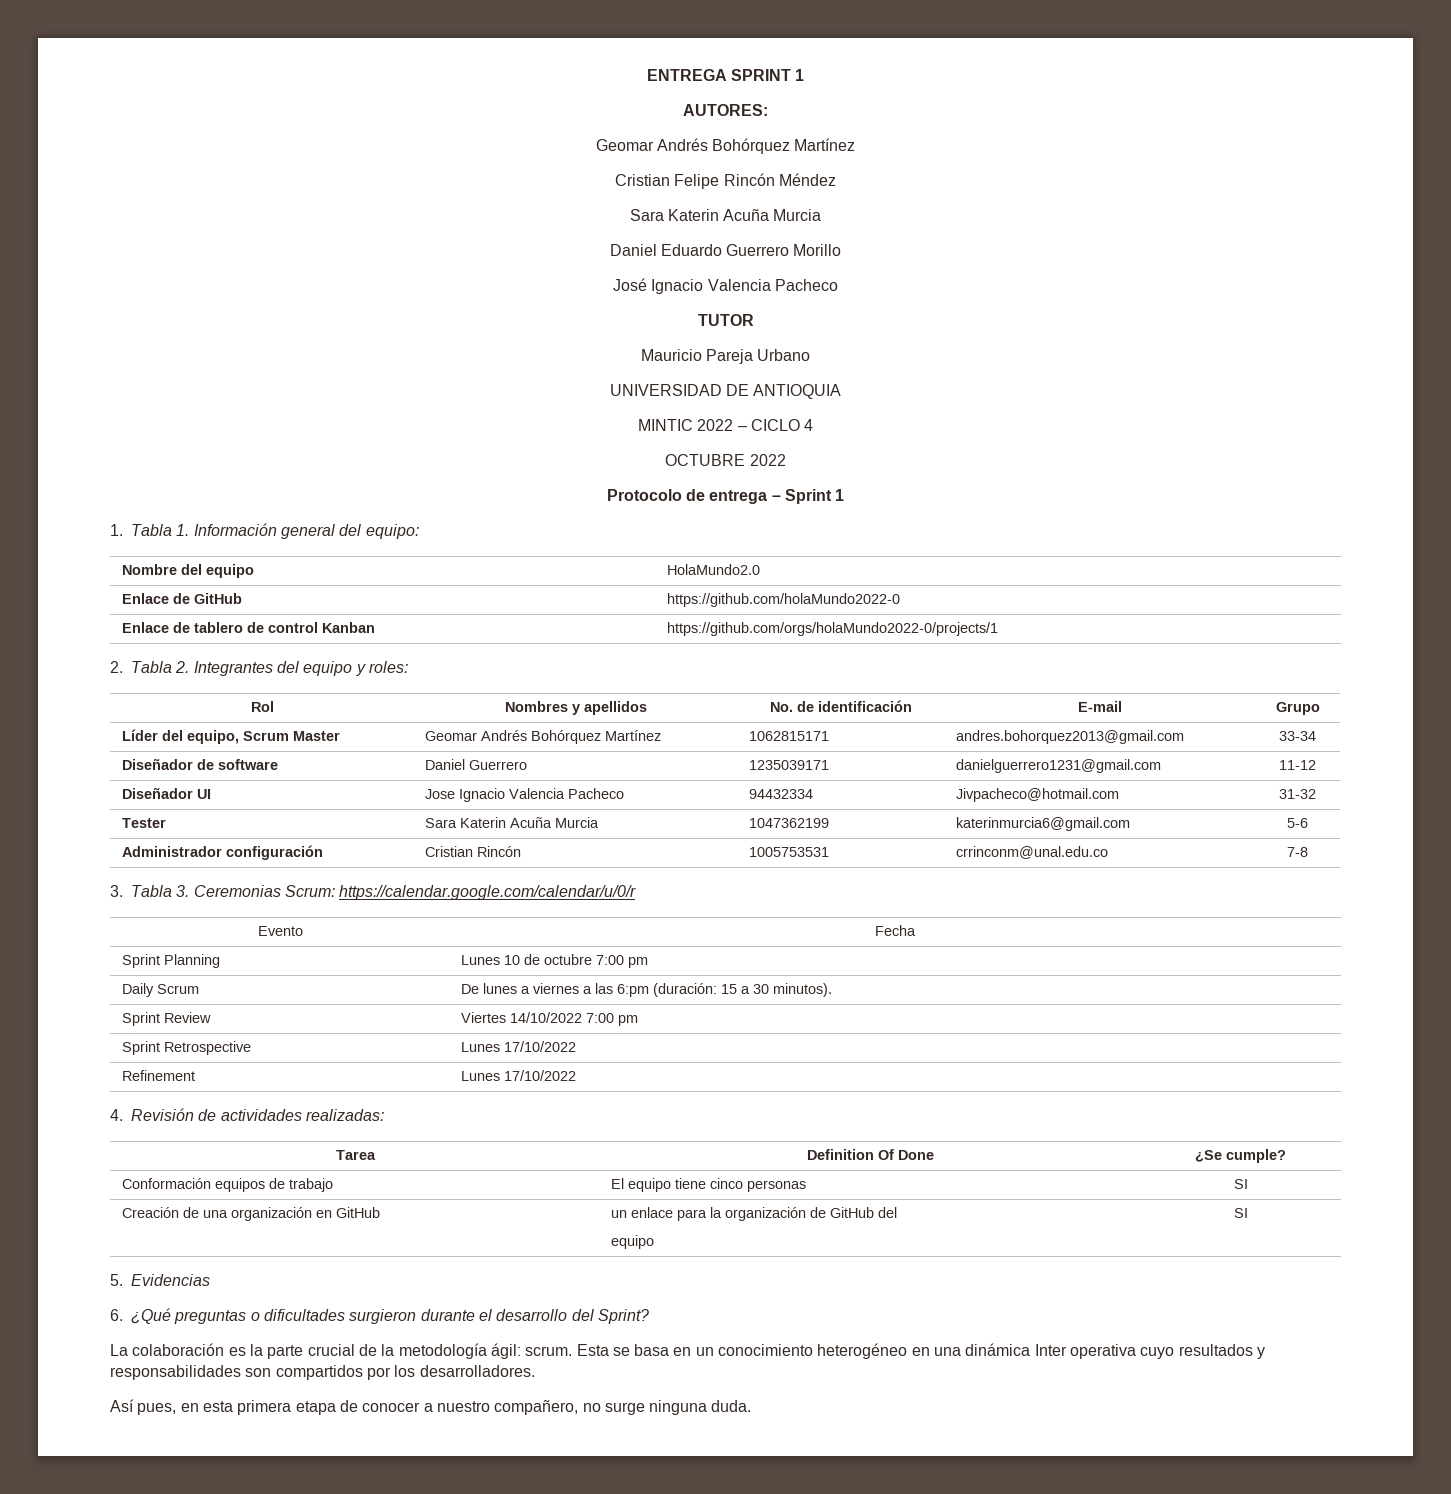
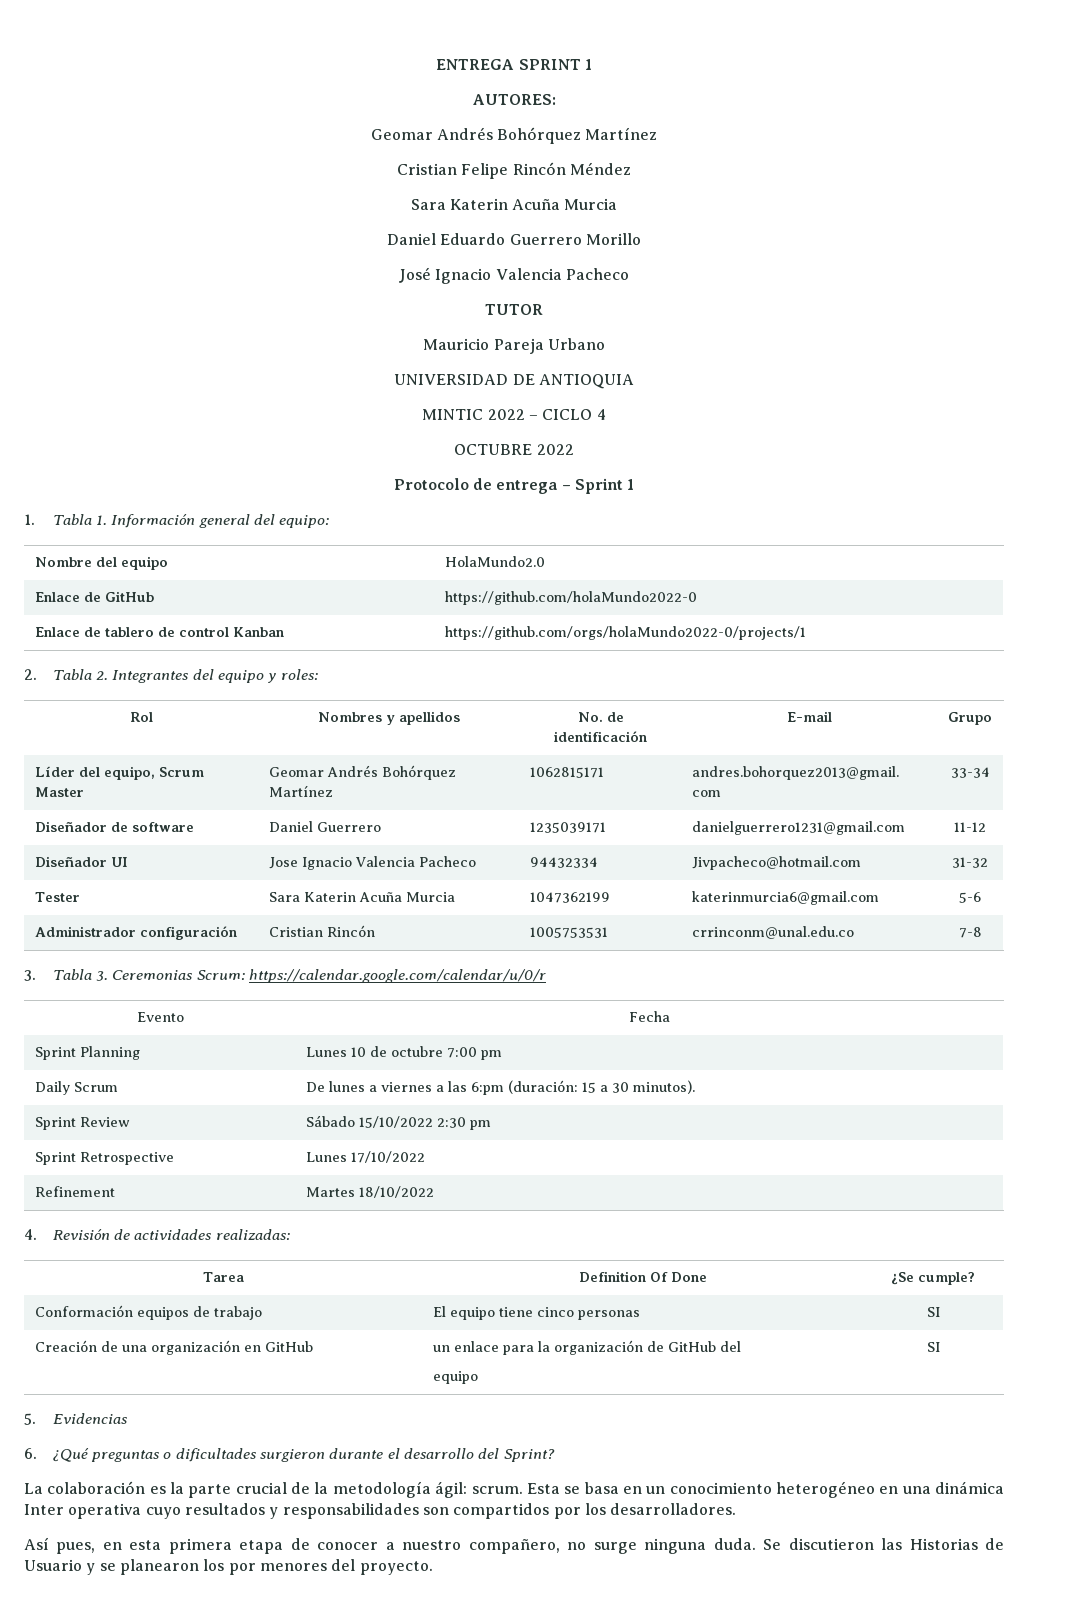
[461,1012,615,1023] Viertes 14/10/2022 7:00 -> [305,1115,466,1128] Sábado 15/10/2022 2:30
[461,1070,577,1081] Lunes 17/10/2022 -> [305,1186,434,1198] Martes 18/10/2022
(752, 1406) none -> [763,1538,1005,1550] [24,1559,433,1575] Se discutieron las Historias de Usuario y se planearon los por menores del proyecto.

